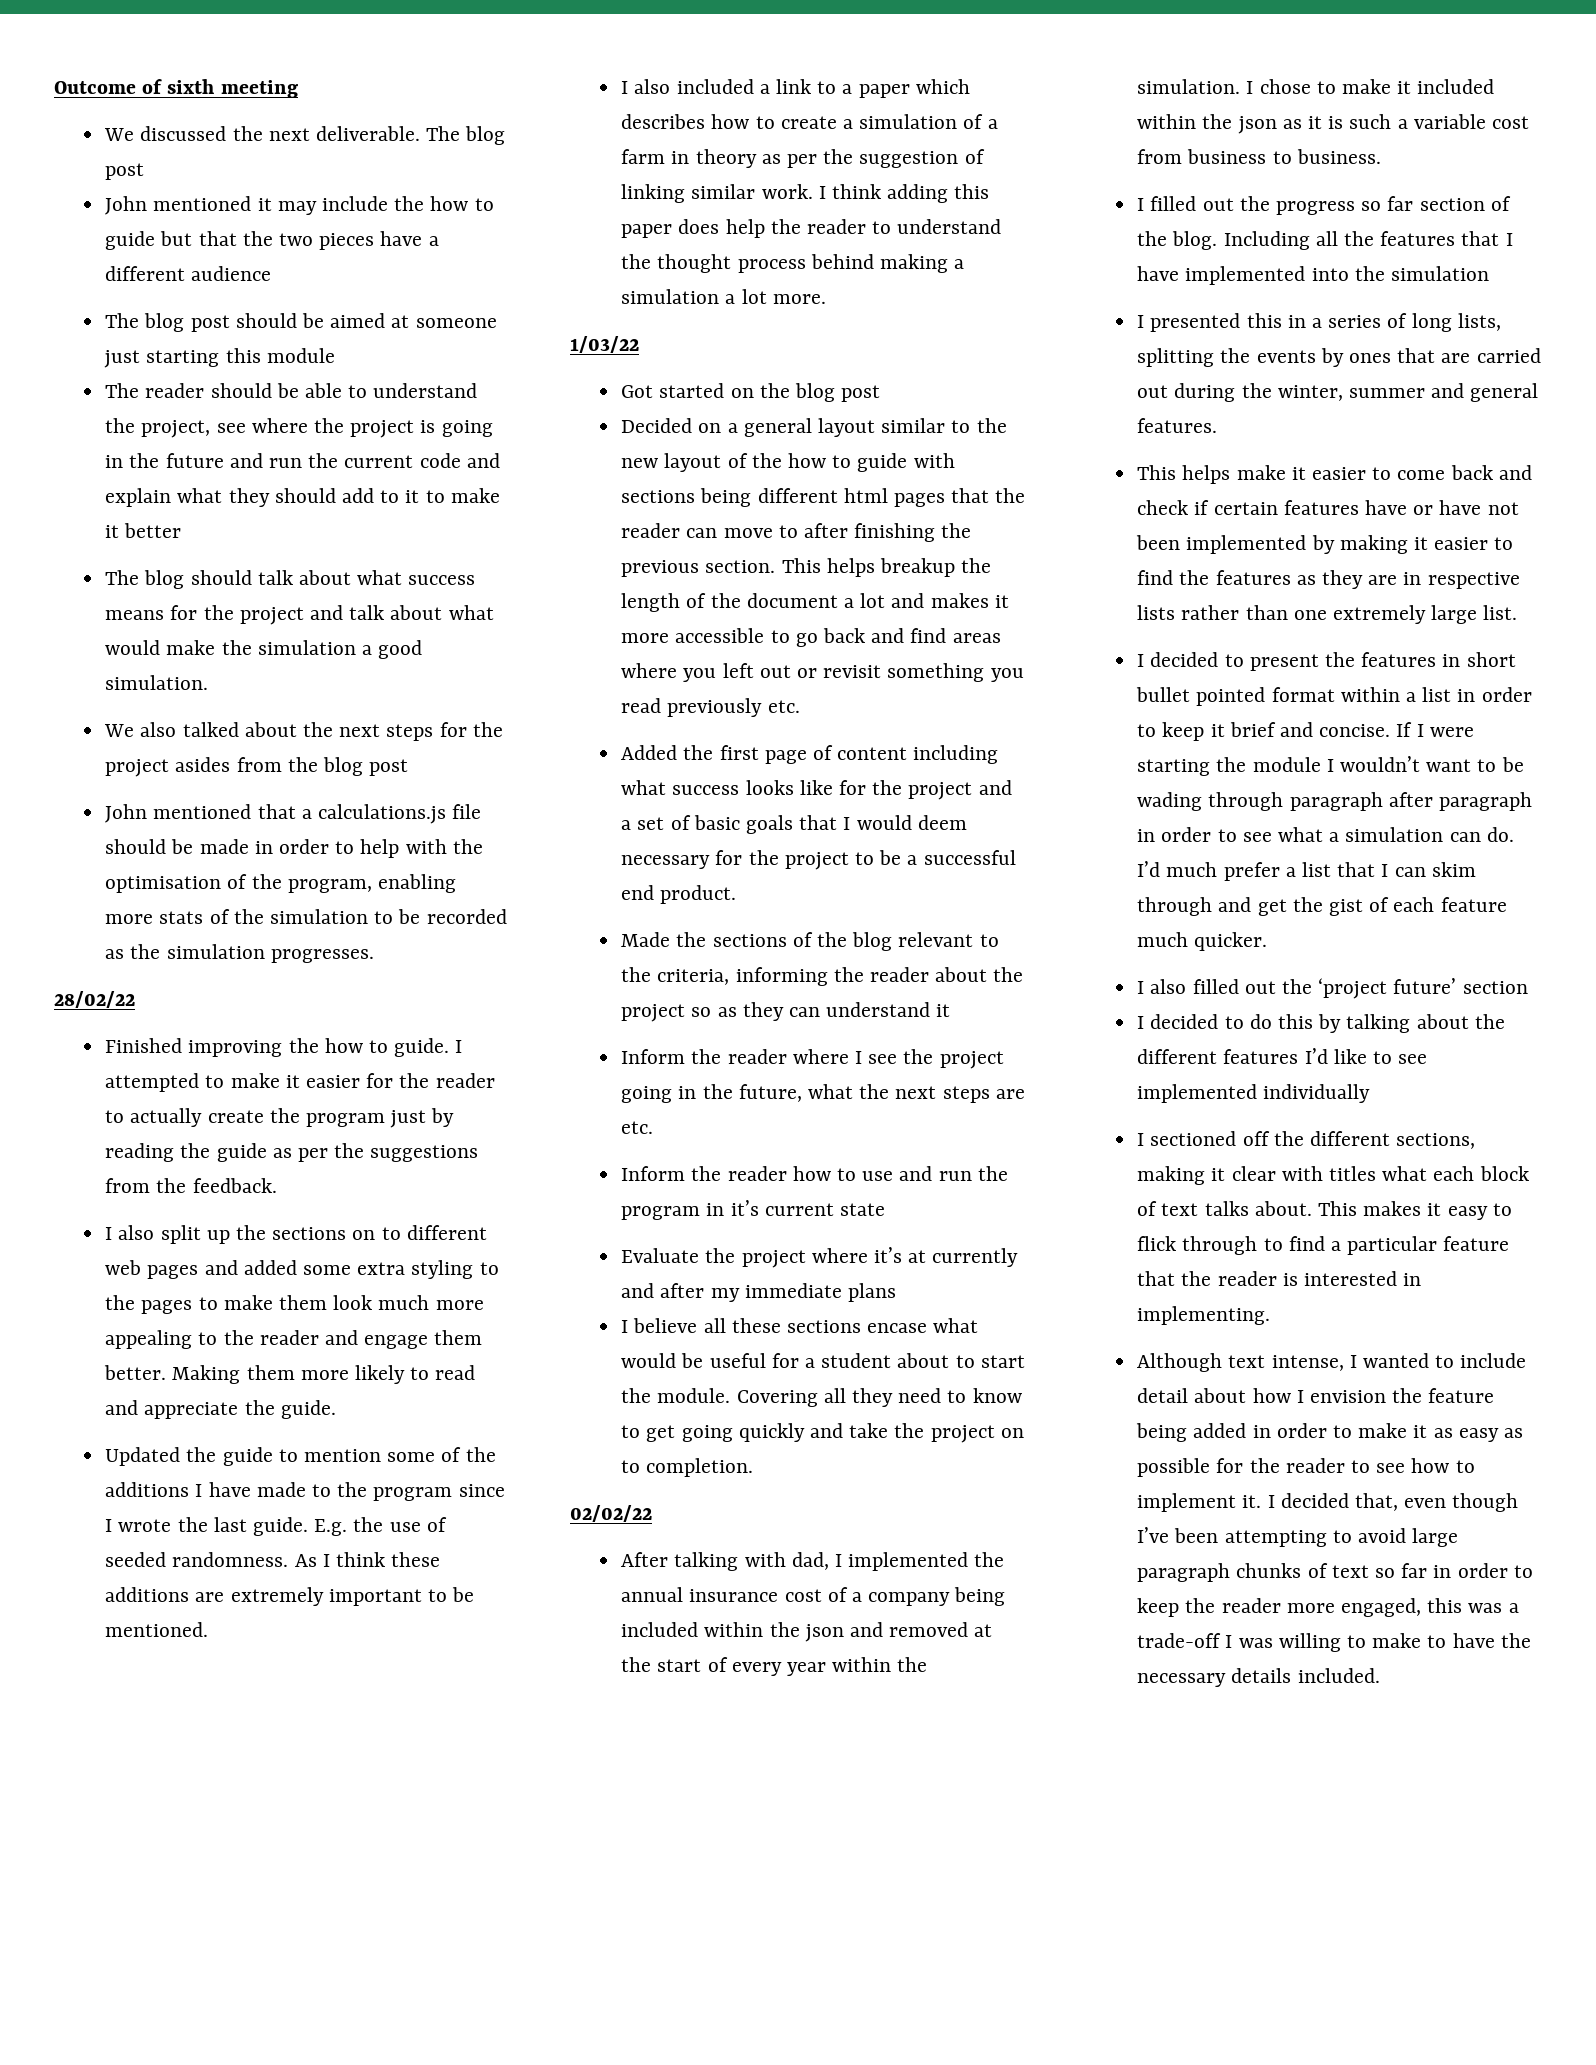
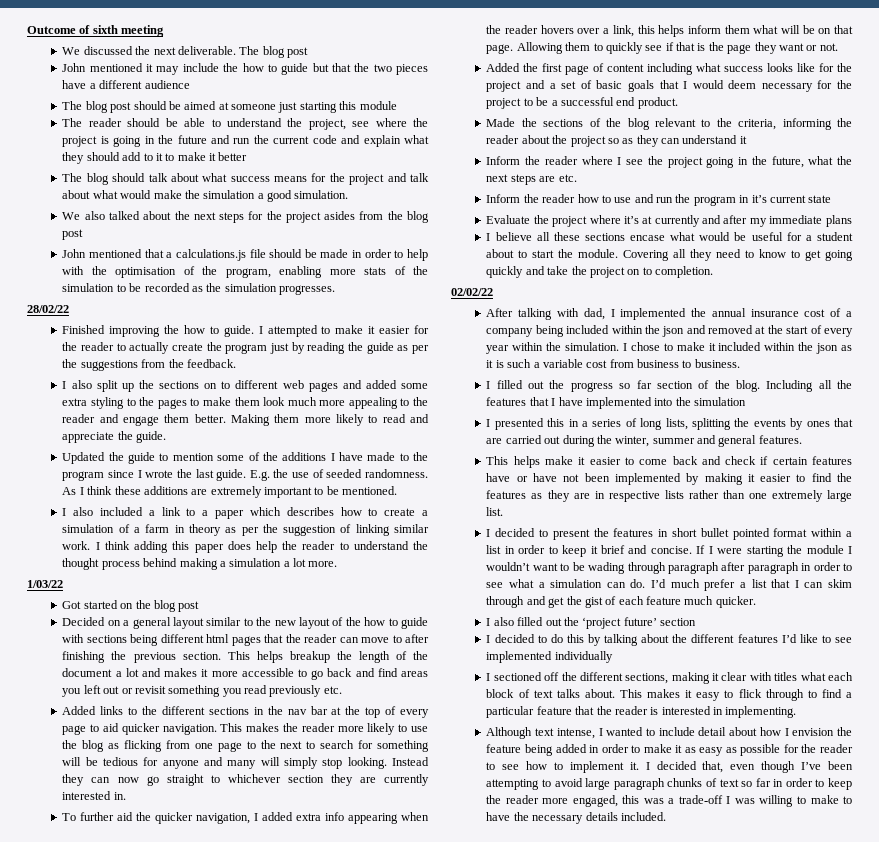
[621,663,678,678] where -> (428, 674) none
(800, 706) none -> [62,706,430,718] [62,723,429,735] [62,740,430,752] [62,757,429,769] [62,774,429,786] [62,791,126,800] [62,812,430,824] [486,25,854,37] [486,42,838,54] // Added links to the different sections in the nav bar at the top of every page to aid quicker navigation. This makes the reader more likely to use the blog as flicking from one page to the next to search for something will be tedious for anyone and many will simply stop looking. Instead they can now go straight to whichever section they are currently interested in. // To further aid the quicker navigation, I added extra info appearing when the reader hovers over a link, this helps inform them what will be on that page. Allowing them to quickly see if that is the page they want or not.

